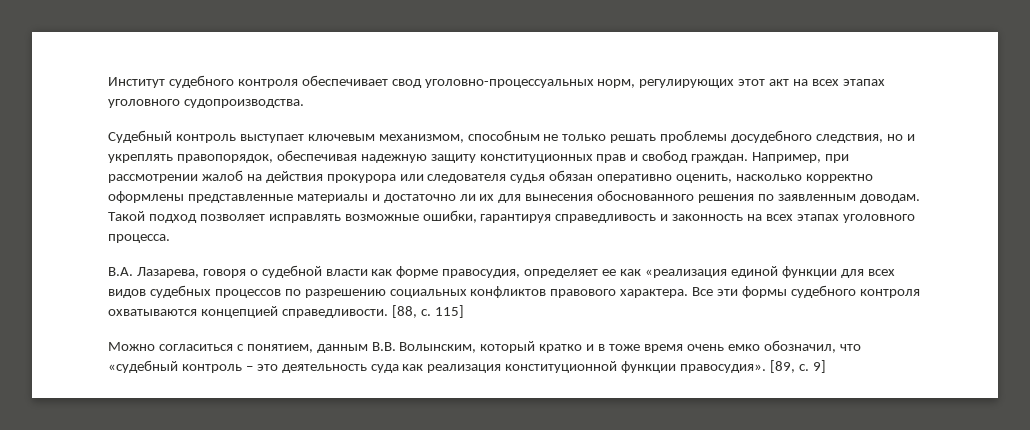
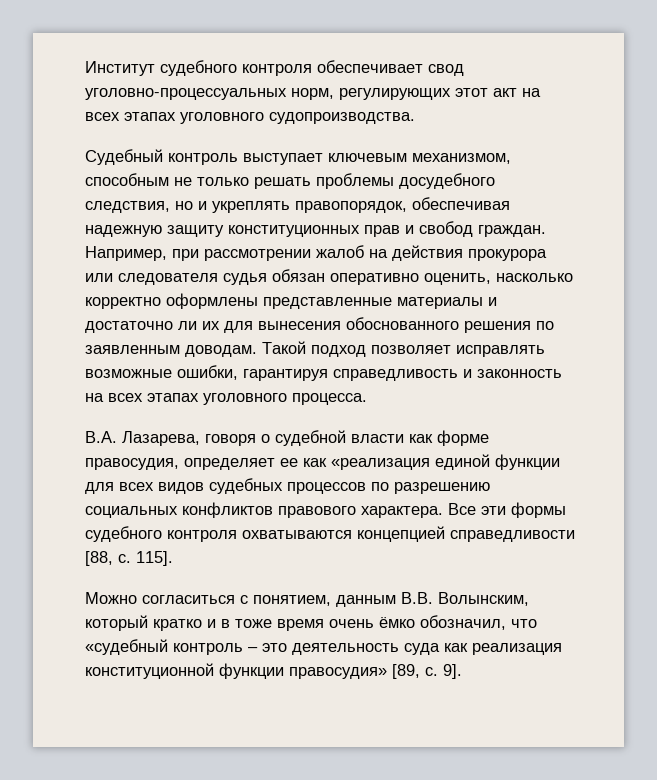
[281,309,388,318] справедливости. -> [450,530,575,542] справедливости
[434,305,464,318] 115] -> [136,551,173,566] 115].
[727,344,760,351] емко -> [379,617,415,628] ёмко
[680,364,767,373] правосудия». -> [289,667,387,679] правосудия»
[812,360,826,373] 9] -> [443,664,462,679] 9].

